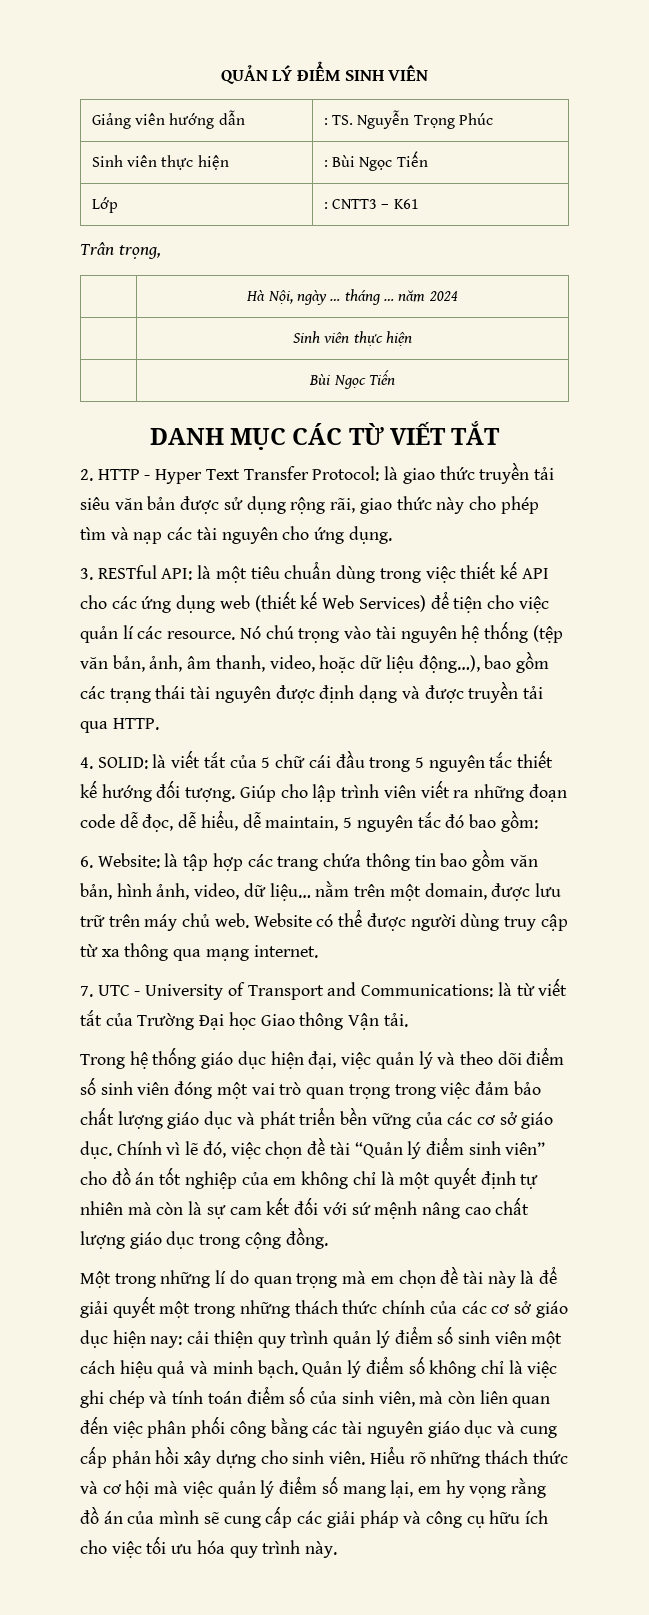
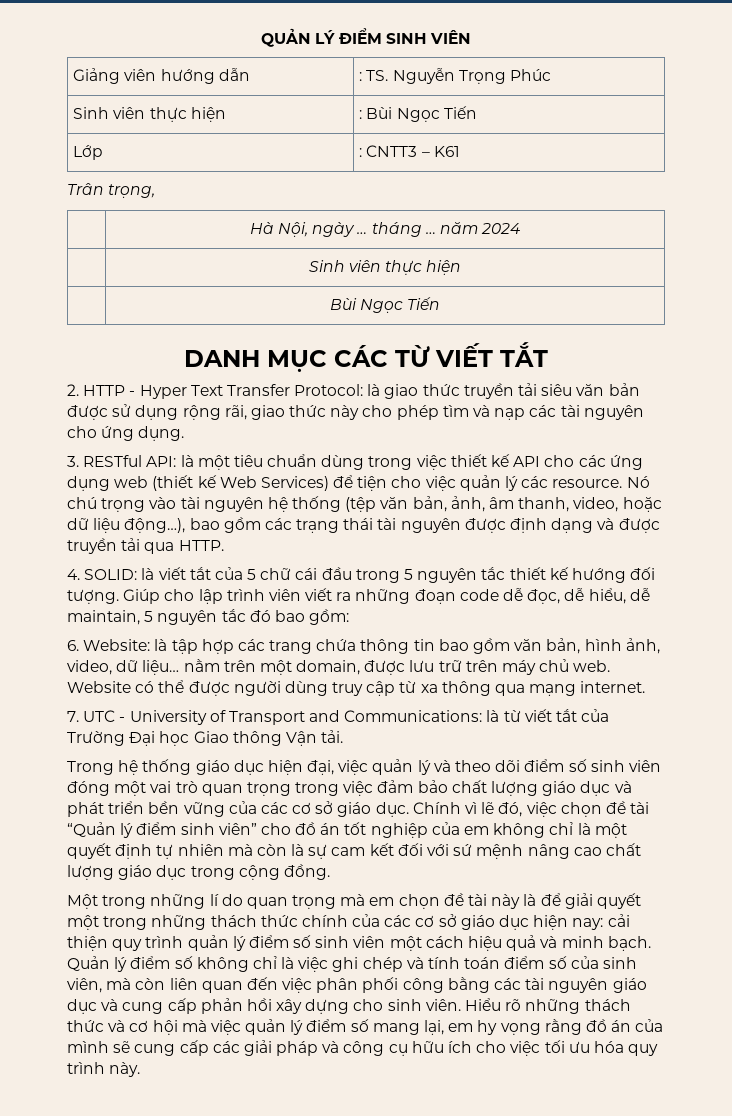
[122,625,134,639] lí -> [505,476,519,491] lý

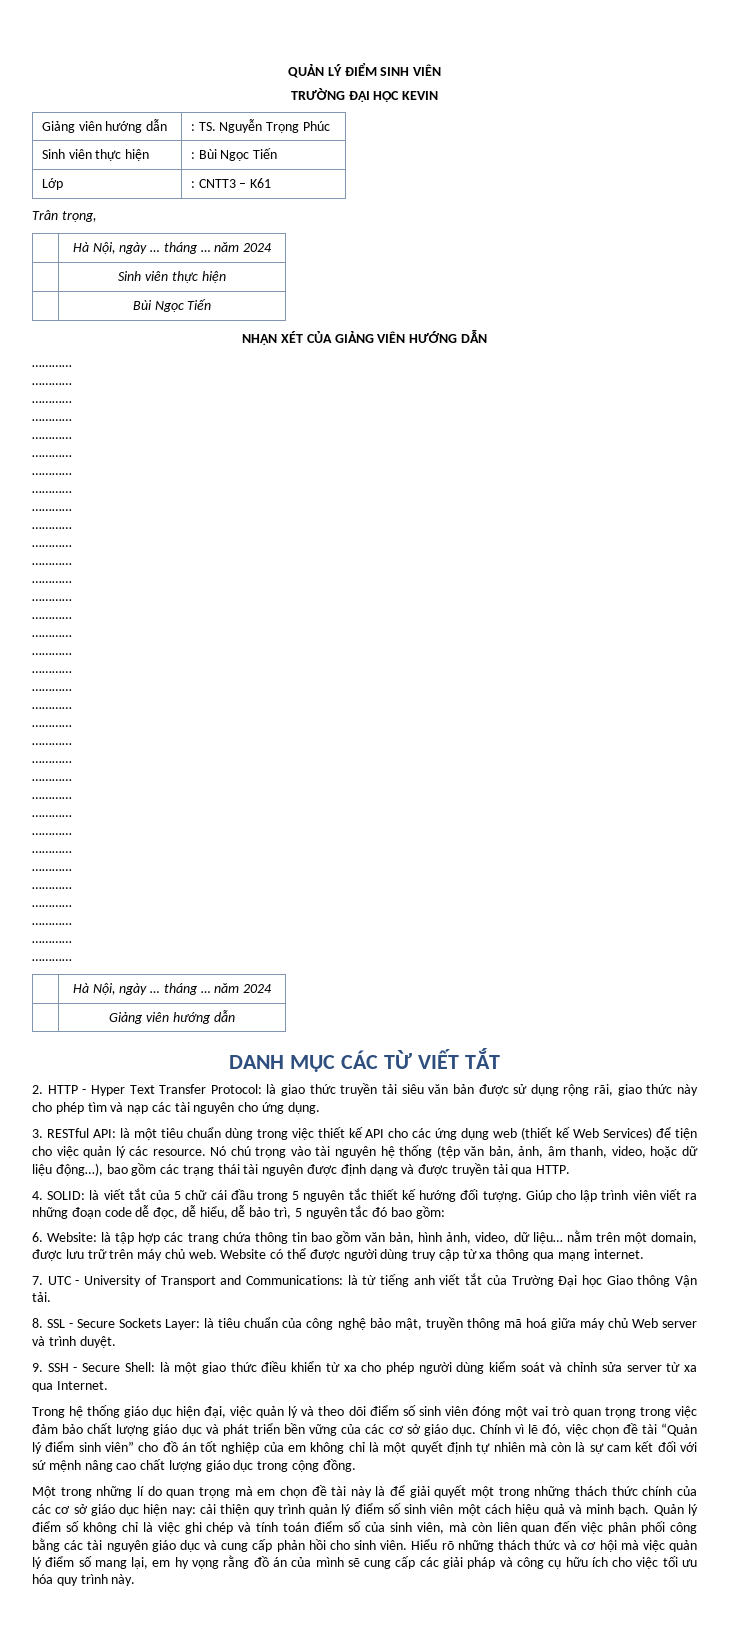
(471, 37) none -> [290,88,439,102] // TRƯỜNG ĐẠI HỌC KEVIN
(441, 303) none -> [242,330,487,345] [32,365,72,367] [32,383,72,385] [32,401,72,403] [32,419,72,421] [32,437,72,439] [32,455,72,457] [32,473,72,475] [32,491,72,493] [32,509,72,511] [32,527,72,529] [32,545,72,547] [32,563,72,565] [32,581,72,583] [32,599,72,601] [32,617,72,619] [32,635,72,637] [32,653,72,655] [32,671,72,673] [32,689,72,691] [32,707,72,709] [32,725,72,727] [32,743,72,745] [32,761,72,763] [32,779,72,781] [32,797,72,799] [32,815,72,817] [32,833,72,835] [32,851,72,853] [32,869,72,871] [32,887,72,889] [32,905,72,907] [32,923,72,925] [32,941,72,943] [32,959,72,961] [72,983,273,995] [109,1010,235,1024] // NHẬN XÉT CỦA GIẢNG VIÊN HƯỚNG DẪN // ………… // ………… // ………… // ………… // ………… // ………… // ………… // ………… // ………… // ………… // ………… // ………… // ………… // ………… // ………… // ………… // ………… // ………… // ………… // ………… // ………… // ………… // ………… // ………… // ………… // ………… // ………… // ………… // ………… // ………… // ………… // ………… // ………… // ………… // | Hà Nội, ngày … tháng … năm 2024 // | Giảng viên hướng dẫn
[67,610,140,625] maintain, -> [249,1207,292,1219] bảo trì,
(521, 716) none -> [379,1274,435,1287] tiếng anh
(344, 736) none -> [32,1317,697,1330] [32,1336,116,1348] [32,1361,697,1374] [32,1381,108,1392] // 8. SSL - Secure Sockets Layer: là tiêu chuẩn của công nghệ bảo mật, truyền thông mã hoá giữa máy chủ Web server và trình duyệt. // 9. SSH - Secure Shell: là một giao thức điều khiển từ xa cho phép người dùng kiểm soát và chỉnh sửa server từ xa qua Internet.
[276,999,350,1014] xây dựng -> (326, 1544) none

